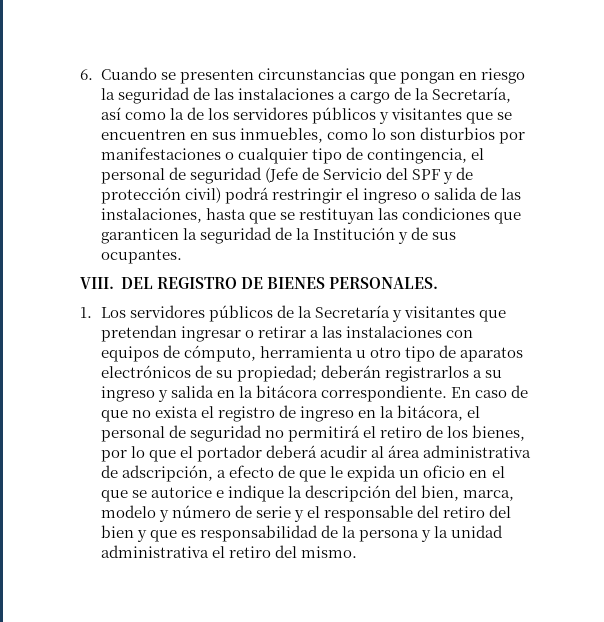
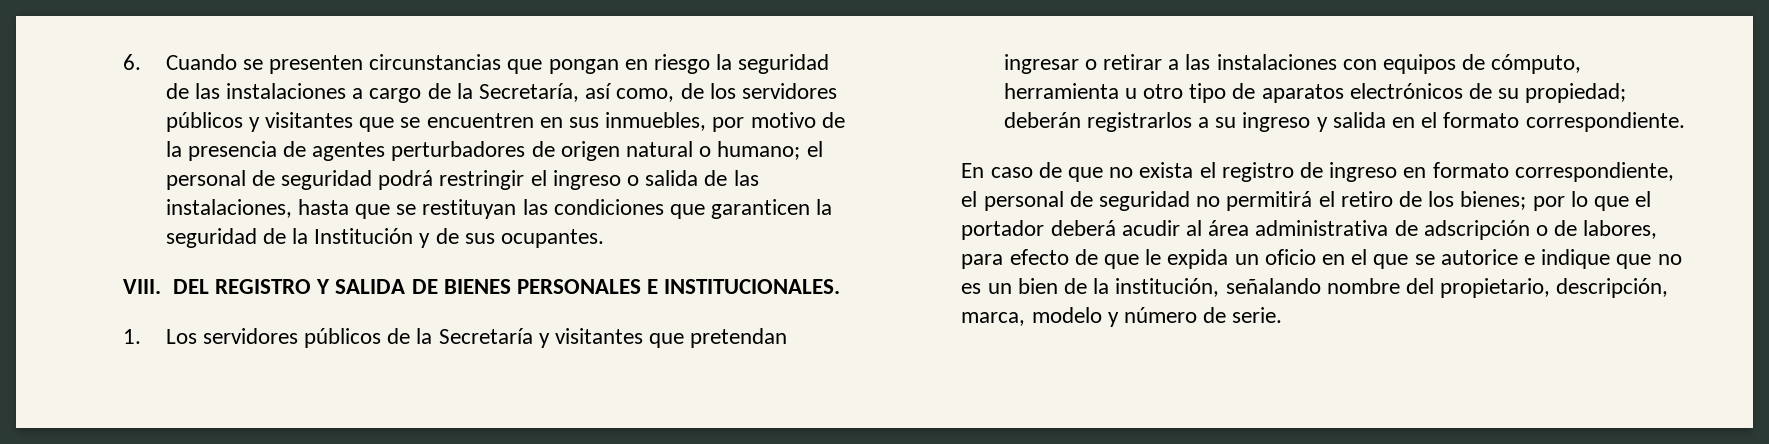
[125,108,185,120] como la -> [616,88,675,102] como,
[327,127,526,144] [100,147,485,164] [100,167,474,184] [100,187,222,204] como lo son disturbios por manifestaciones o cualquier tipo de contingencia, el personal de seguridad (Jefe de Servicio del SPF y de protección civil) -> [712,112,845,132] [165,141,823,161] [165,170,372,190] por motivo de la presencia de agentes perturbadores de origen natural o humano; el personal de seguridad
[241,277,439,289] DE BIENES PERSONALES. -> [316,279,841,294] Y SALIDA DE BIENES PERSONALES E INSTITUCIONALES.
[239,385,319,398] la bitácora -> [1421,112,1520,128] el formato
(448, 393) none -> (1685, 122) //
[380,405,464,421] la bitácora, -> [1432,162,1674,182] formato correspondiente,
[472,425,526,441] bienes, -> [1460,191,1527,210] bienes;
[122,465,227,482] adscripción, a -> [1423,220,1658,240] [961,254,1004,269] adscripción o de labores, para
[288,485,460,502] la descripción del bien, -> [1616,254,1682,269] [961,278,1669,298] que no es un bien de la institución, señalando nombre del propietario, descripción,
[256,505,512,522] [100,525,504,542] [100,545,358,558] serie y el responsable del retiro del bien y que es responsabilidad de la persona y la unidad administrativa el retiro del mismo. -> [1232,307,1283,323] serie.

